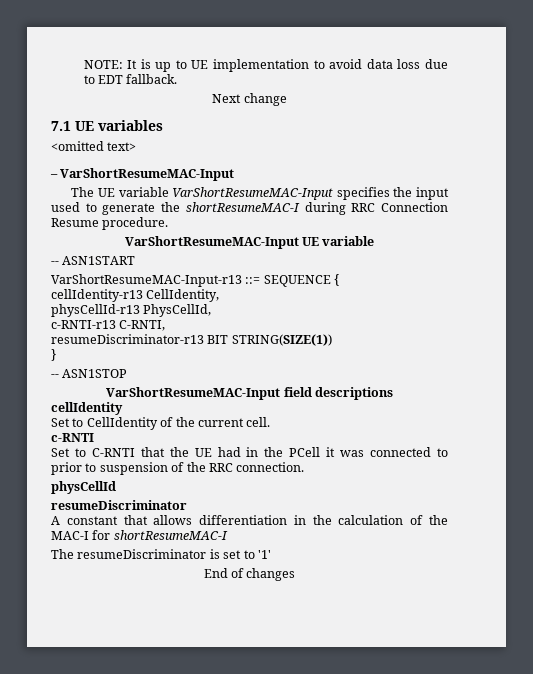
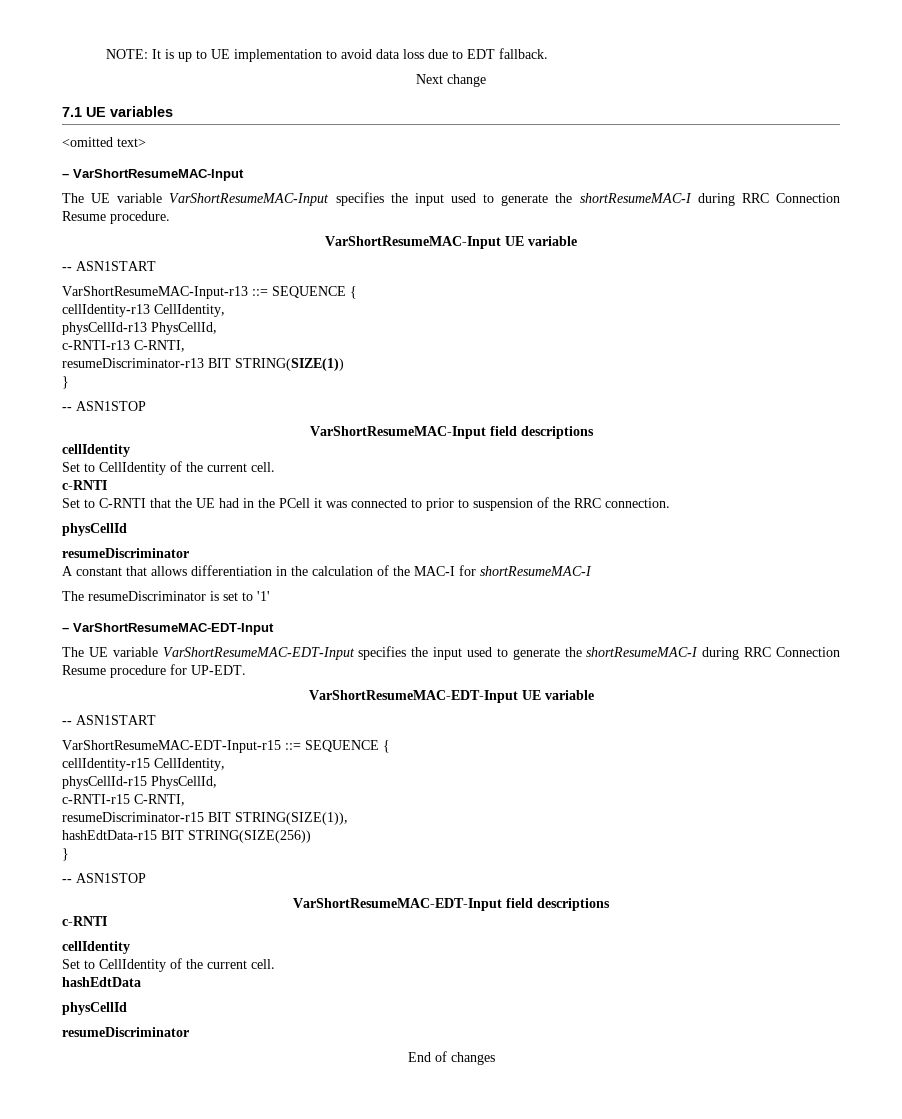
(271, 554) none -> [62,623,274,635] [62,646,840,660] [62,664,246,678] [308,690,594,703] [62,715,156,725] [62,740,390,753] [62,758,225,771] [62,776,217,789] [62,794,185,806] [62,812,348,825] [62,830,311,843] [62,848,69,861] [62,873,146,883] [293,898,610,911] [62,916,107,926] [62,941,130,954] [62,958,275,972] [62,977,141,987] [62,1002,127,1015] [62,1027,189,1037] // – VarShortResumeMAC-EDT-Input // The UE variable VarShortResumeMAC-EDT-Input specifies the input used to generate the shortResumeMAC-I during RRC Connection Resume procedure for UP-EDT. // VarShortResumeMAC-EDT-Input UE variable // -- ASN1START // VarShortResumeMAC-EDT-Input-r15 ::= SEQUENCE { // cellIdentity-r15 CellIdentity, // physCellId-r15 PhysCellId, // c-RNTI-r15 C-RNTI, // resumeDiscriminator-r15 BIT STRING(SIZE(1)), // hashEdtData-r15 BIT STRING(SIZE(256)) // } // -- ASN1STOP // VarShortResumeMAC-EDT-Input field descriptions // c-RNTI // cellIdentity // Set to CellIdentity of the current cell. // hashEdtData // physCellId // resumeDiscriminator

